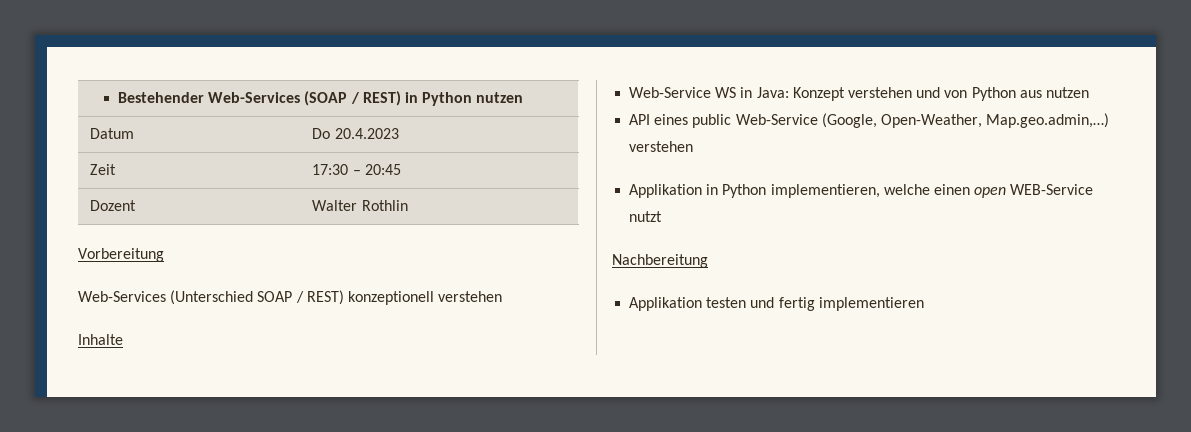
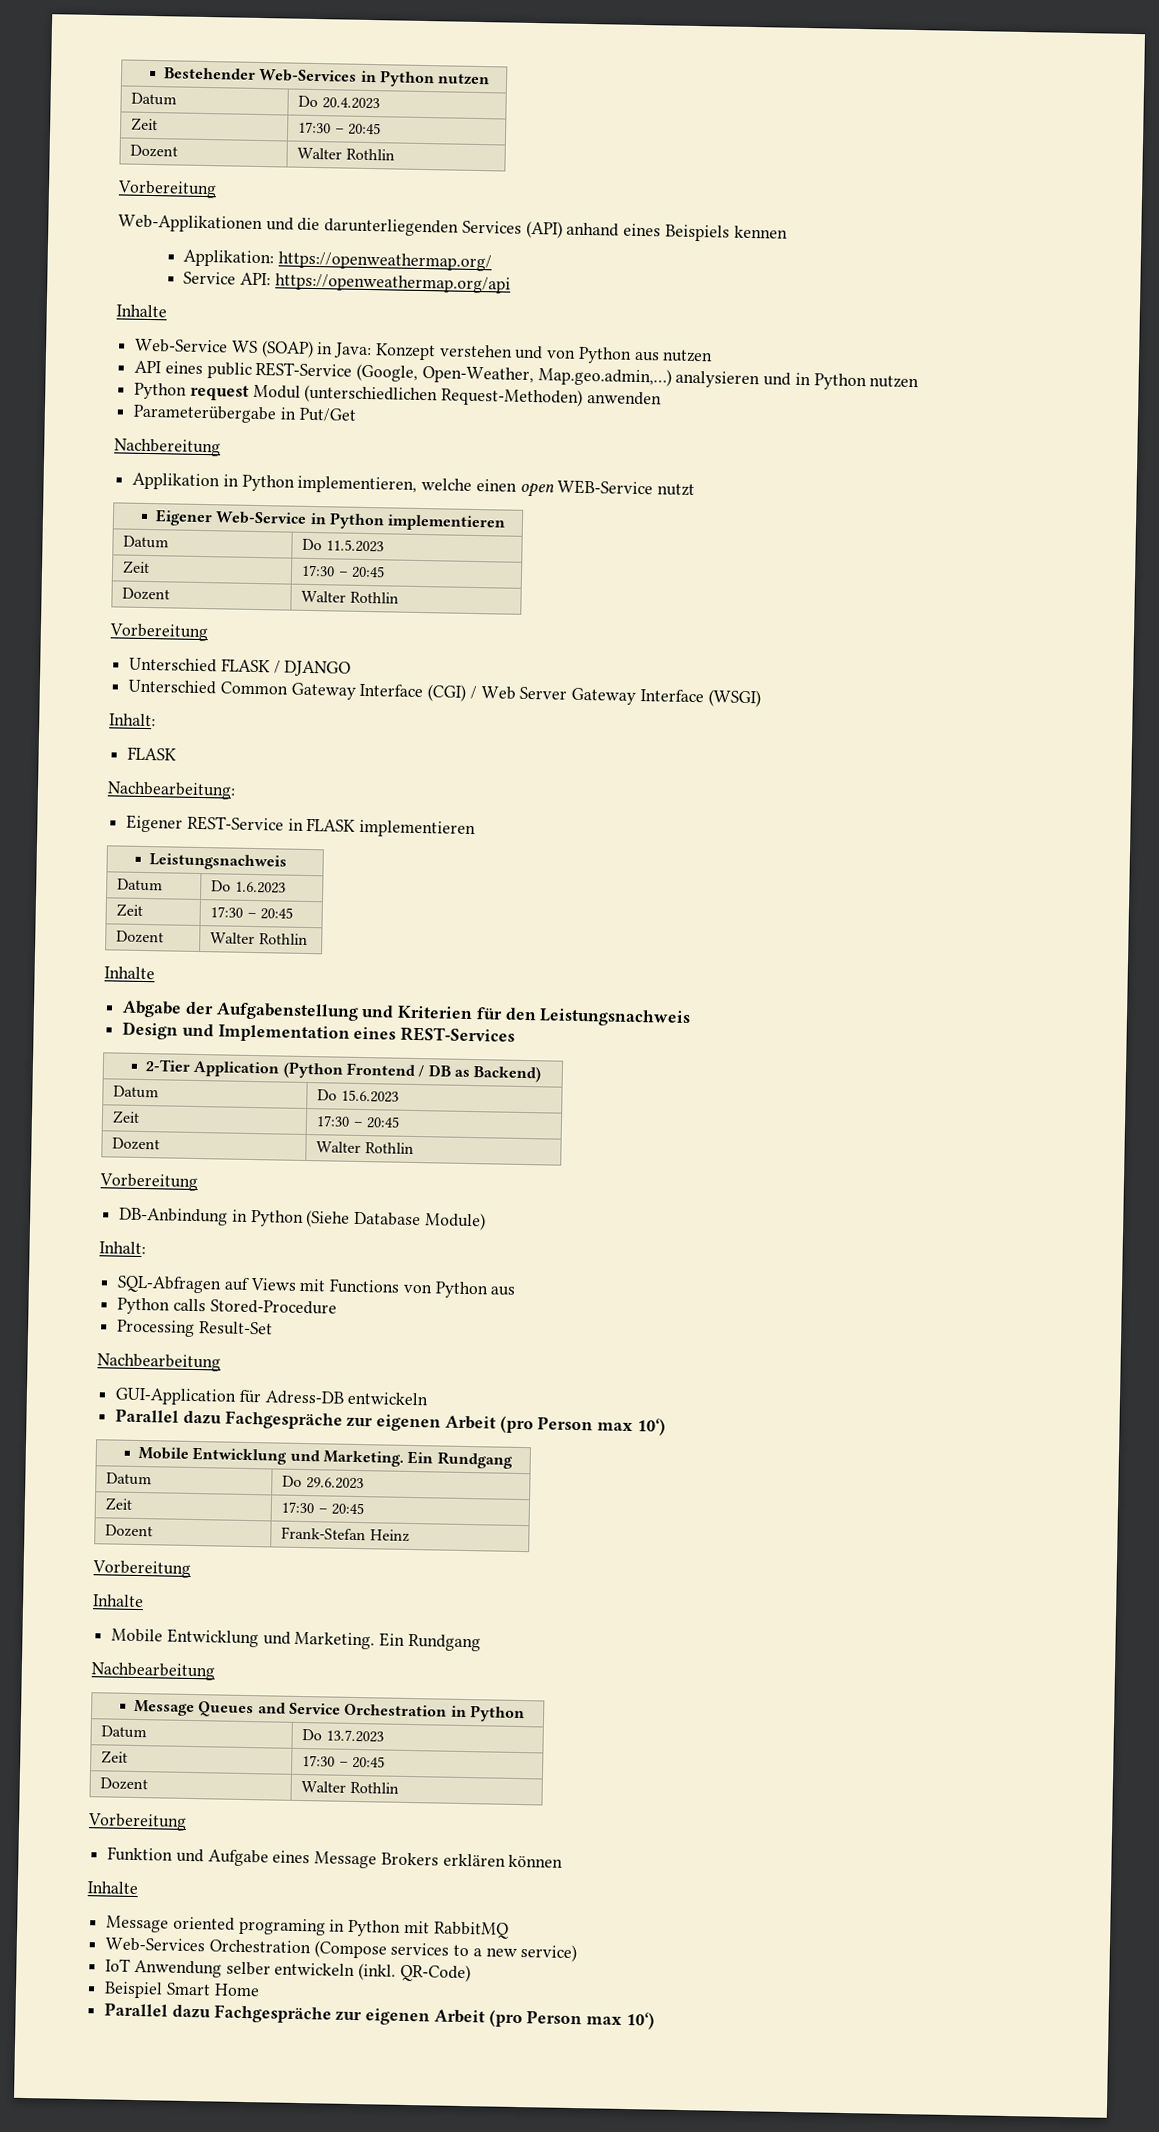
[304,91,401,106] (SOAP / REST) -> (358, 75) none
[78,290,503,305] Web-Services (Unterschied SOAP / REST) konzeptionell verstehen -> [118,214,788,242] [183,249,492,272] [183,271,511,294] Web-Applikationen und die darunterliegenden Services (API) anhand eines Beispiels kennen // Applikation: https://openweathermap.org/ // Service API: https://openweathermap.org/api
(737, 92) none -> [260,340,314,358] (SOAP)
[735,114,818,125] Web-Service -> [255,361,353,378] REST-Service
[629,141,694,152] verstehen -> [675,370,920,391] [134,382,662,407] [133,404,357,424] [114,438,221,457] analysieren und in Python nutzen // Python request Modul (unterschiedlichen Request-Methoden) anwenden // Parameterübergabe in Put/Get // Nachbereitung
[612,254,708,268] [629,297,924,311] // Nachbereitung // Applikation testen und fertig implementieren -> [154,509,507,532] [123,535,170,549] [302,538,384,553] [122,560,151,575] [301,564,385,579] [122,587,171,601] [301,590,399,604] [109,623,209,642] [129,657,352,677] [128,679,761,708] [109,713,156,727] [127,746,178,761] [107,781,236,800] [126,814,477,839] [148,853,287,871] [117,878,164,892] [211,880,286,894] [116,903,144,917] [210,906,293,920] [116,930,165,944] [210,932,308,945] [104,966,155,980] [122,1000,692,1028] [122,1021,516,1043] [144,1059,542,1083] [113,1085,160,1099] [317,1089,399,1103] [112,1110,141,1124] [316,1115,400,1129] [112,1137,161,1151] [316,1141,414,1154] [99,1173,198,1192] [119,1207,486,1231] [99,1241,146,1255] [117,1275,516,1299] [117,1297,337,1315] [116,1319,273,1337] [97,1353,221,1372] [115,1387,429,1406] [115,1408,666,1436] [137,1446,513,1469] [106,1472,153,1486] [282,1475,364,1490] [105,1497,134,1511] [281,1501,364,1516] [105,1524,154,1538] [281,1526,410,1542] [92,1560,191,1578] [93,1594,144,1608] [111,1628,481,1652] [91,1662,215,1681] [133,1699,525,1723] [101,1725,148,1739] [302,1729,384,1743] [101,1750,129,1764] [302,1755,385,1769] [100,1777,149,1791] [301,1781,399,1794] [87,1813,187,1831] [107,1846,564,1869] [87,1881,138,1895] [106,1915,509,1939] [105,1937,578,1963] [105,1958,471,1983] [104,1981,260,1999] [104,2002,655,2030] // Eigener Web-Service in Python implementieren // Datum | Do 11.5.2023 // Zeit | 17:30 – 20:45 // Dozent | Walter Rothlin // Vorbereitung // Unterschied FLASK / DJANGO // Unterschied Common Gateway Interface (CGI) / Web Server Gateway Interface (WSGI) // Inhalt: // FLASK // Nachbearbeitung: // Eigener REST-Service in FLASK implementieren // Leistungsnachweis // Datum | Do 1.6.2023 // Zeit | 17:30 – 20:45 // Dozent | Walter Rothlin // Inhalte // Abgabe der Aufgabenstellung und Kriterien für den Leistungsnachweis // Design und Implementation eines REST-Services // 2-Tier Application (Python Frontend / DB as Backend) // Datum | Do 15.6.2023 // Zeit | 17:30 – 20:45 // Dozent | Walter Rothlin // Vorbereitung // DB-Anbindung in Python (Siehe Database Module) // Inhalt: // SQL-Abfragen auf Views mit Functions von Python aus // Python calls Stored-Procedure // Processing Result-Set // Nachbearbeitung // GUI-Application für Adress-DB entwickeln // Parallel dazu Fachgespräche zur eigenen Arbeit (pro Person max 10‘) // Mobile Entwicklung und Marketing. Ein Rundgang // Datum | Do 29.6.2023 // Zeit | 17:30 – 20:45 // Dozent | Frank-Stefan Heinz // Vorbereitung // Inhalte // Mobile Entwicklung und Marketing. Ein Rundgang // Nachbearbeitung // Message Queues and Service Orchestration in Python // Datum | Do 13.7.2023 // Zeit | 17:30 – 20:45 // Dozent | Walter Rothlin // Vorbereitung // Funktion und Aufgabe eines Message Brokers erklären können // Inhalte // Message oriented programing in Python mit RabbitMQ // Web-Services Orchestration (Compose services to a new service) // IoT Anwendung selber entwickeln (inkl. QR-Code) // Beispiel Smart Home // Parallel dazu Fachgespräche zur eigenen Arbeit (pro Person max 10‘)

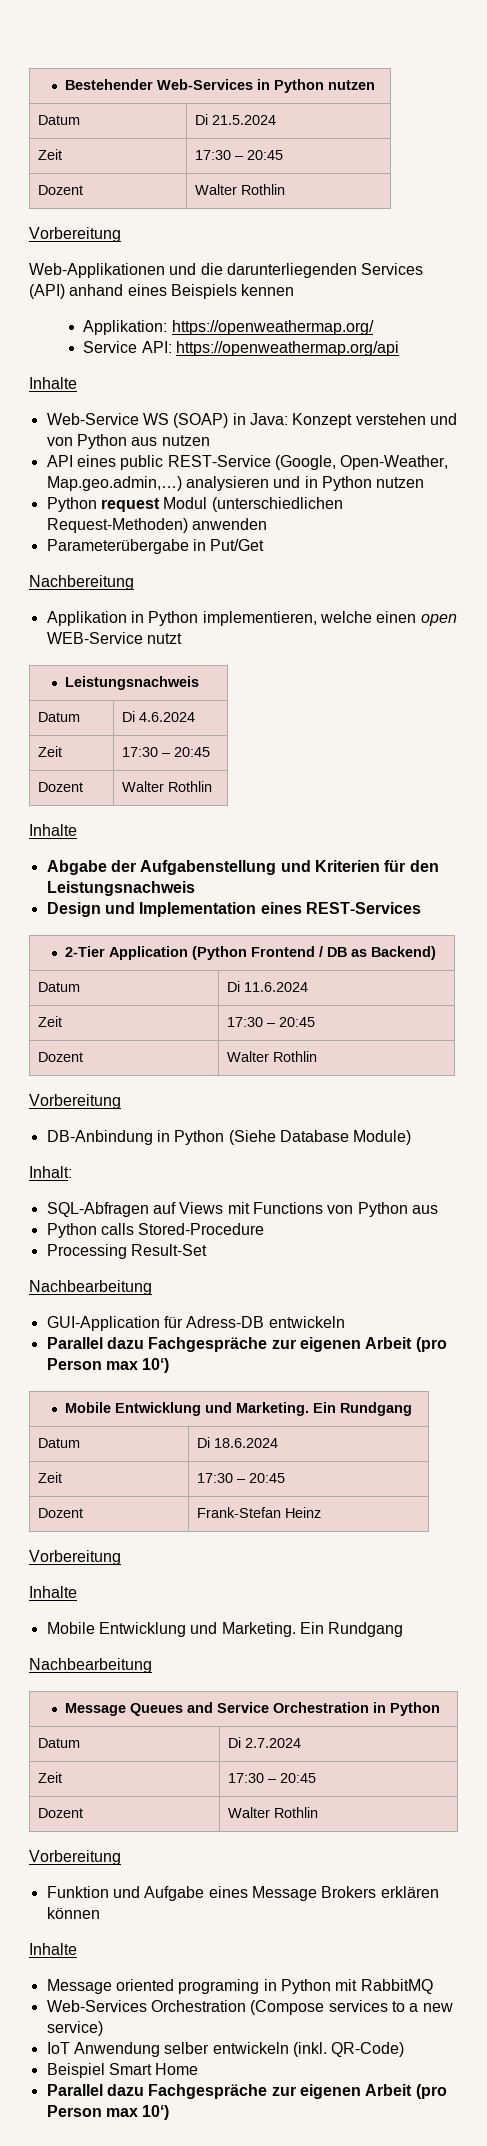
[298,95,380,110] Do 20.4.2023 -> [195,114,277,125] Di 21.5.2024
[154,509,507,532] [123,535,170,549] [302,538,384,553] [122,560,151,575] [301,564,385,579] [122,587,171,601] [301,590,399,604] [109,623,209,642] [129,657,352,677] [128,679,761,708] [109,713,156,727] [127,746,178,761] [107,781,236,800] [126,814,477,839] // Eigener Web-Service in Python implementieren // Datum | Do 11.5.2023 // Zeit | 17:30 – 20:45 // Dozent | Walter Rothlin // Vorbereitung // Unterschied FLASK / DJANGO // Unterschied Common Gateway Interface (CGI) / Web Server Gateway Interface (WSGI) // Inhalt: // FLASK // Nachbearbeitung: // Eigener REST-Service in FLASK implementieren -> (182, 638) none
[211,880,286,894] Do 1.6.2023 -> [122,711,196,722] Di 4.6.2024
[317,1089,399,1103] Do 15.6.2023 -> [227,981,309,992] Di 11.6.2024
[282,1475,364,1490] Do 29.6.2023 -> [197,1437,279,1448] Di 18.6.2024
[302,1729,384,1743] Do 13.7.2023 -> [228,1737,302,1748] Di 2.7.2024

